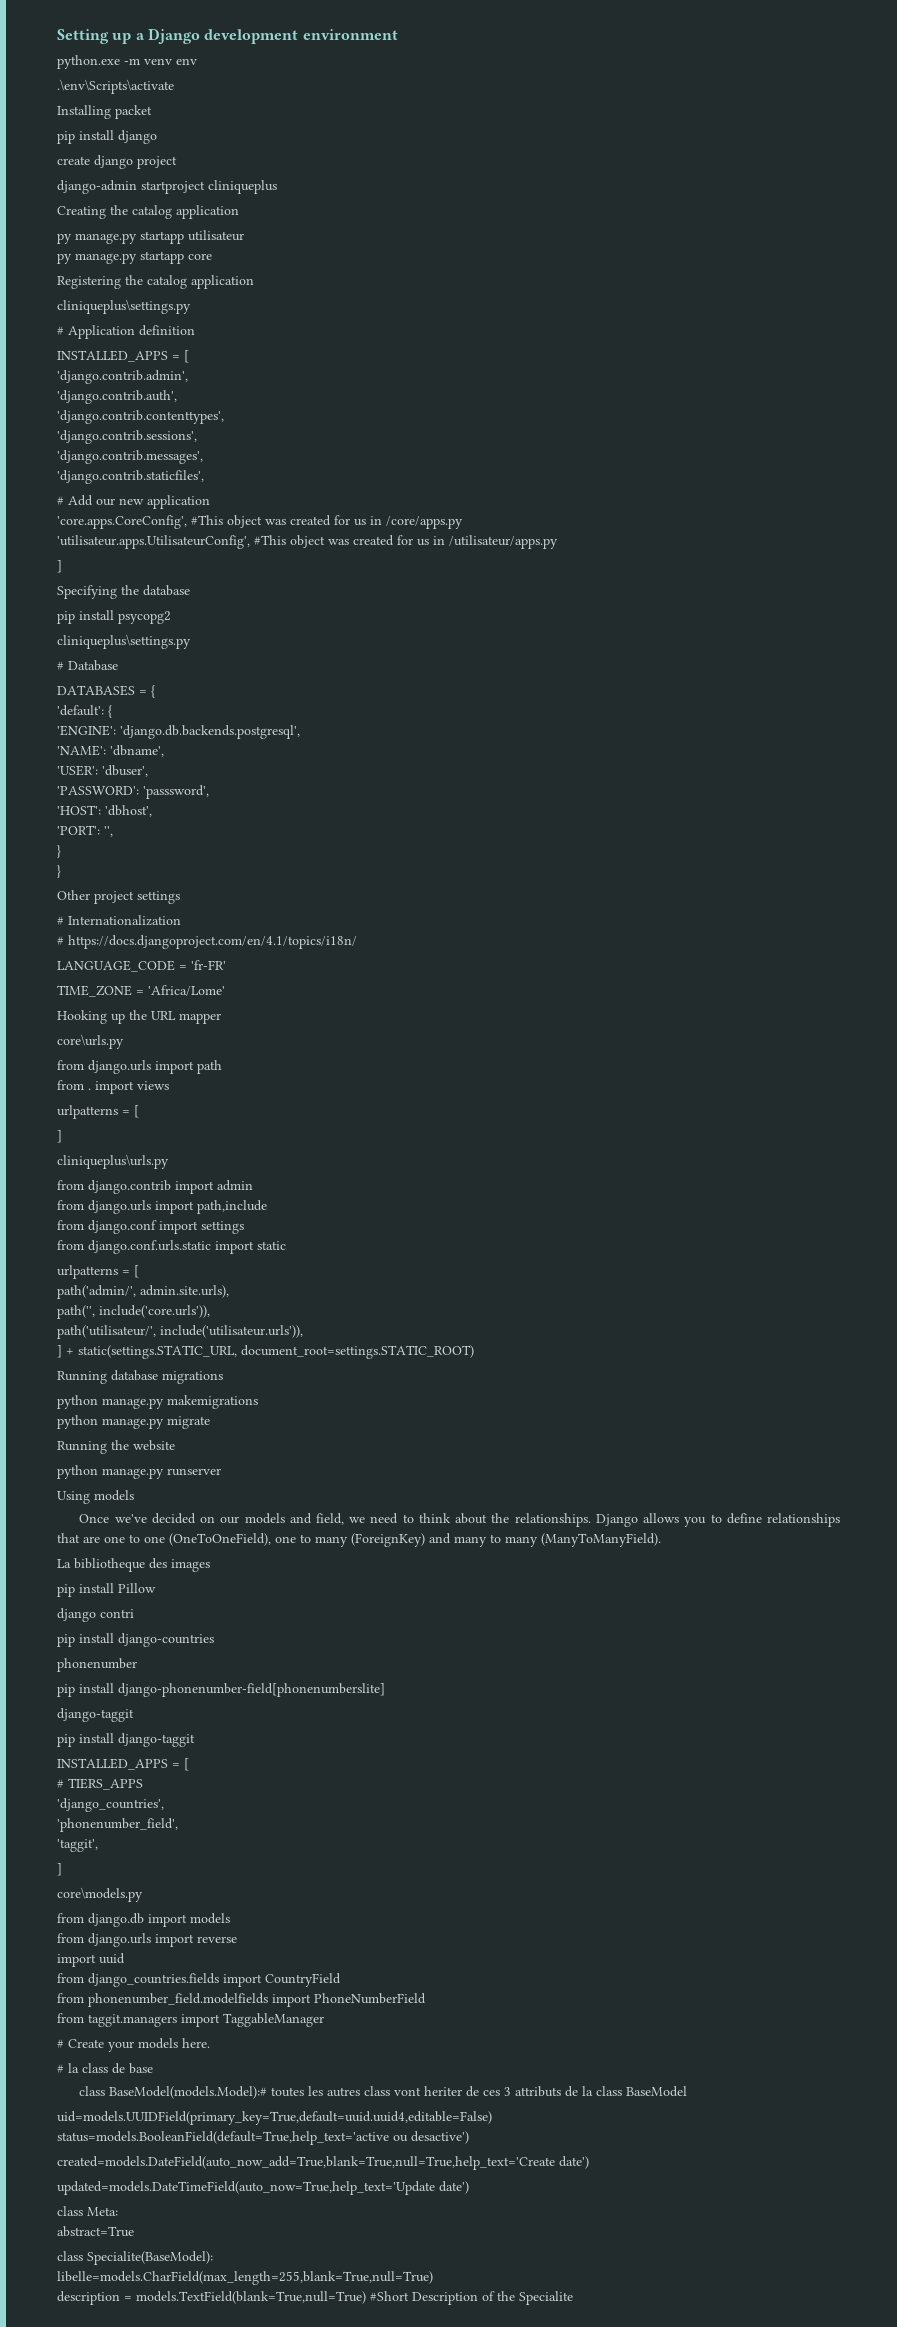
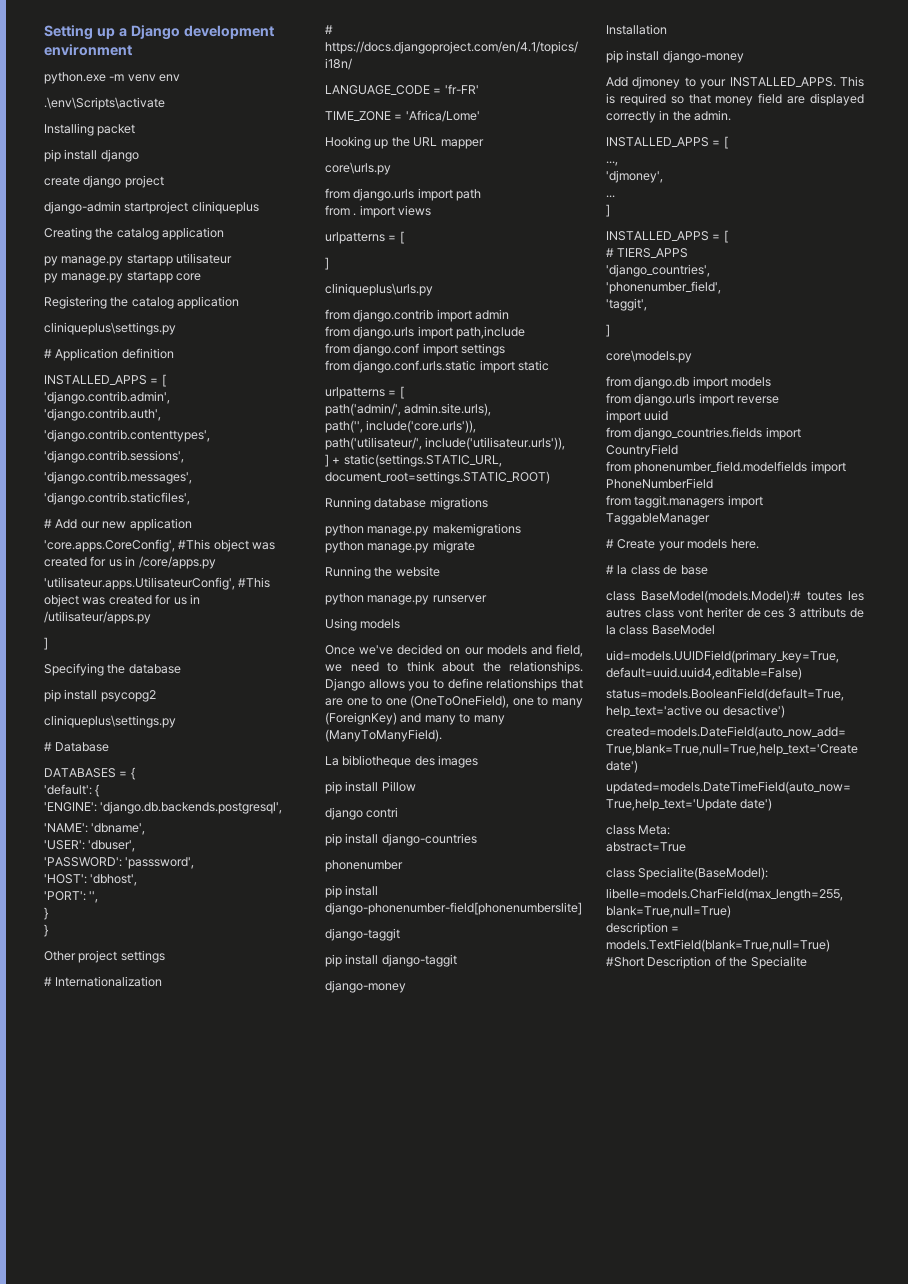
(195, 1740) none -> [325,980,406,993] [606,24,667,35] [606,50,744,63] [606,76,864,89] [606,93,864,106] [606,110,732,123] [606,136,728,149] [606,161,618,166] [606,170,663,183] [606,195,615,198] [606,204,610,217] // django-money // Installation // pip install django-money // Add djmoney to your INSTALLED_APPS. This is required so that money field are displayed correctly in the admin. // INSTALLED_APPS = [ // ..., // 'djmoney', // ... // ]

